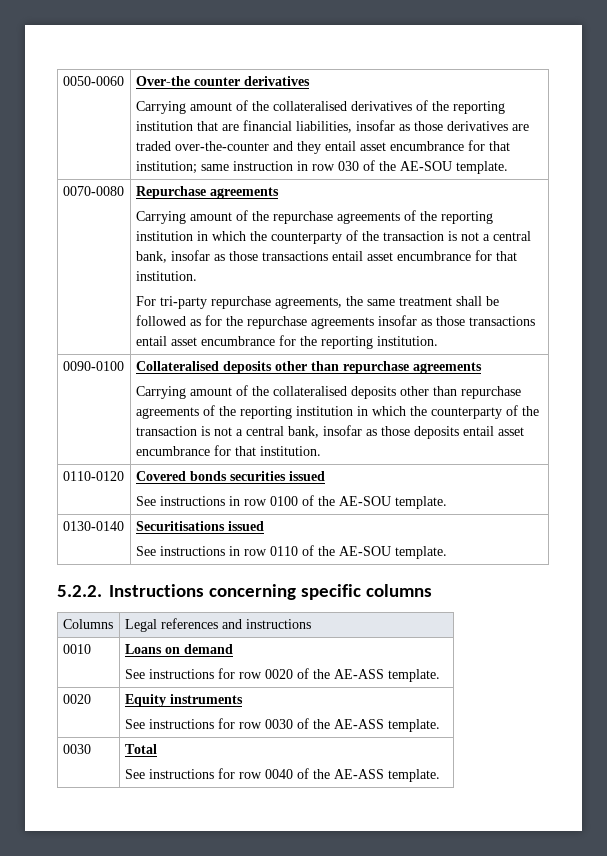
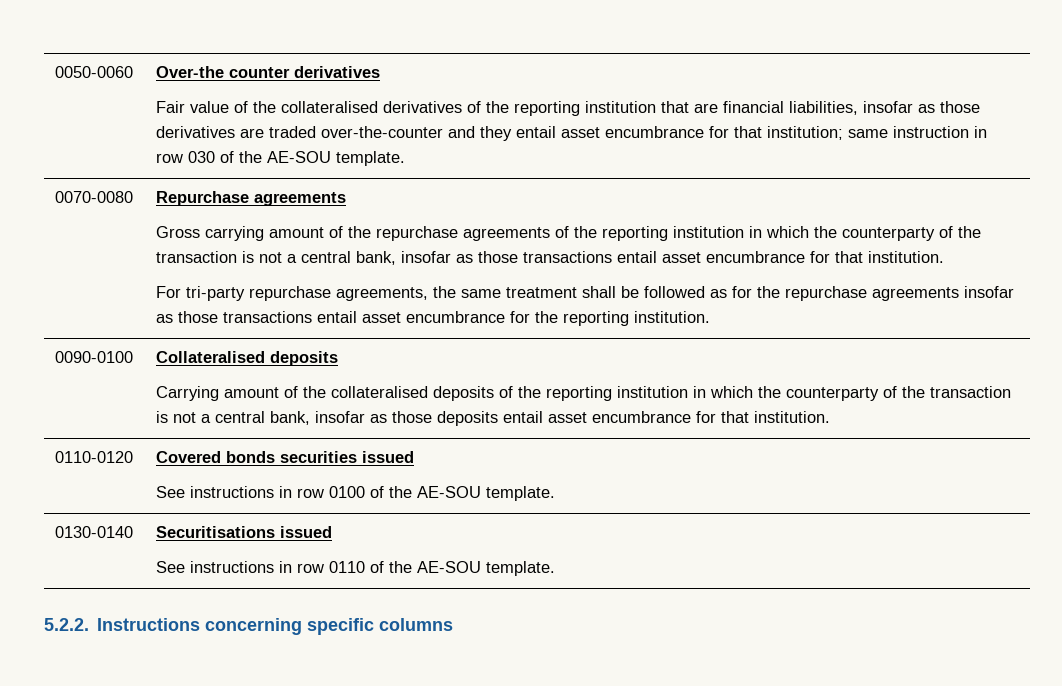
[135,101,232,114] Carrying amount -> [156,101,230,113] Fair value
[135,211,186,224] Carrying -> [156,226,265,241] Gross carrying
[274,361,482,374] other than repurchase agreements -> (339, 358) none
[399,386,521,399] [135,407,199,419] other than repurchase agreements -> (495, 393) none
[62,619,113,629] [124,618,311,632] [62,644,91,654] [124,644,233,654] [124,668,440,682] [62,694,91,704] [124,694,243,707] [124,718,440,732] [62,744,91,754] [124,744,157,754] [124,768,440,782] // Columns | Legal references and instructions // 0010 | Loans on demand // See instructions for row 0020 of the AE-ASS template. // 0020 | Equity instruments // See instructions for row 0030 of the AE-ASS template. // 0030 | Total // See instructions for row 0040 of the AE-ASS template. -> (454, 624) none

